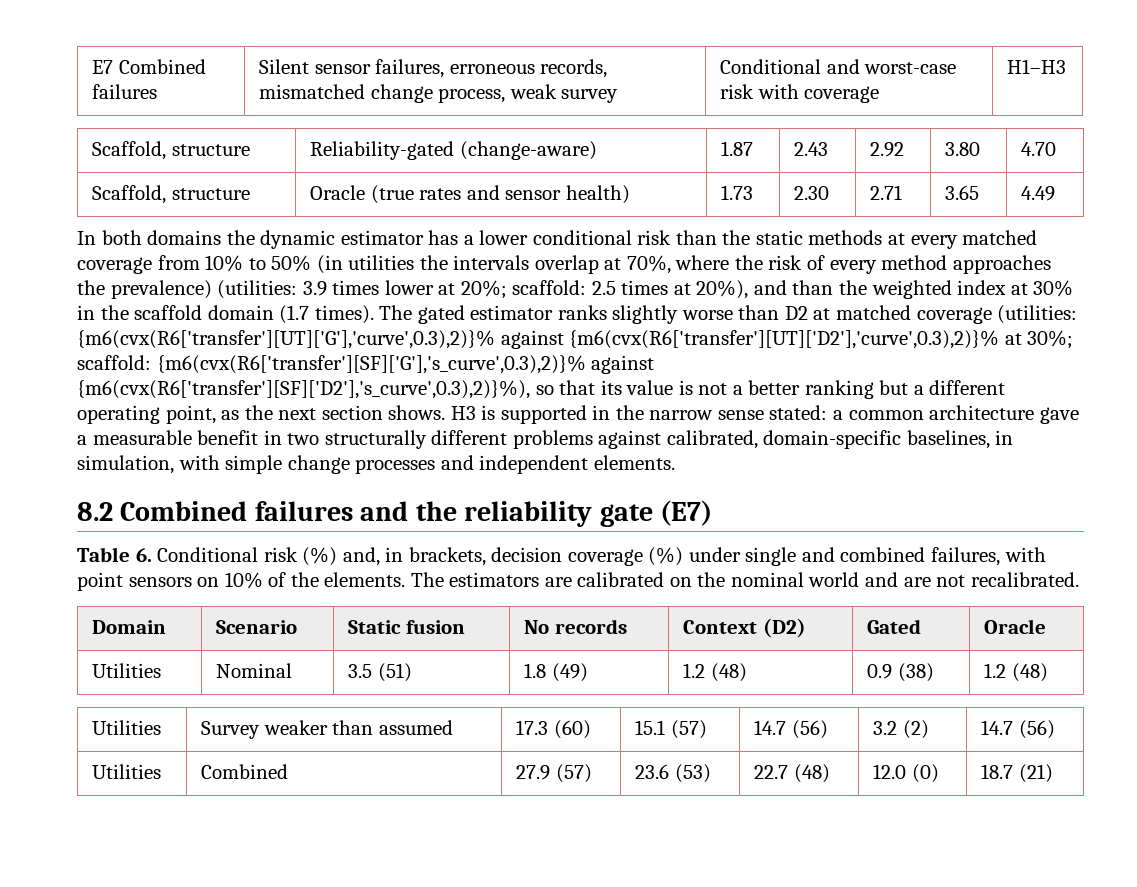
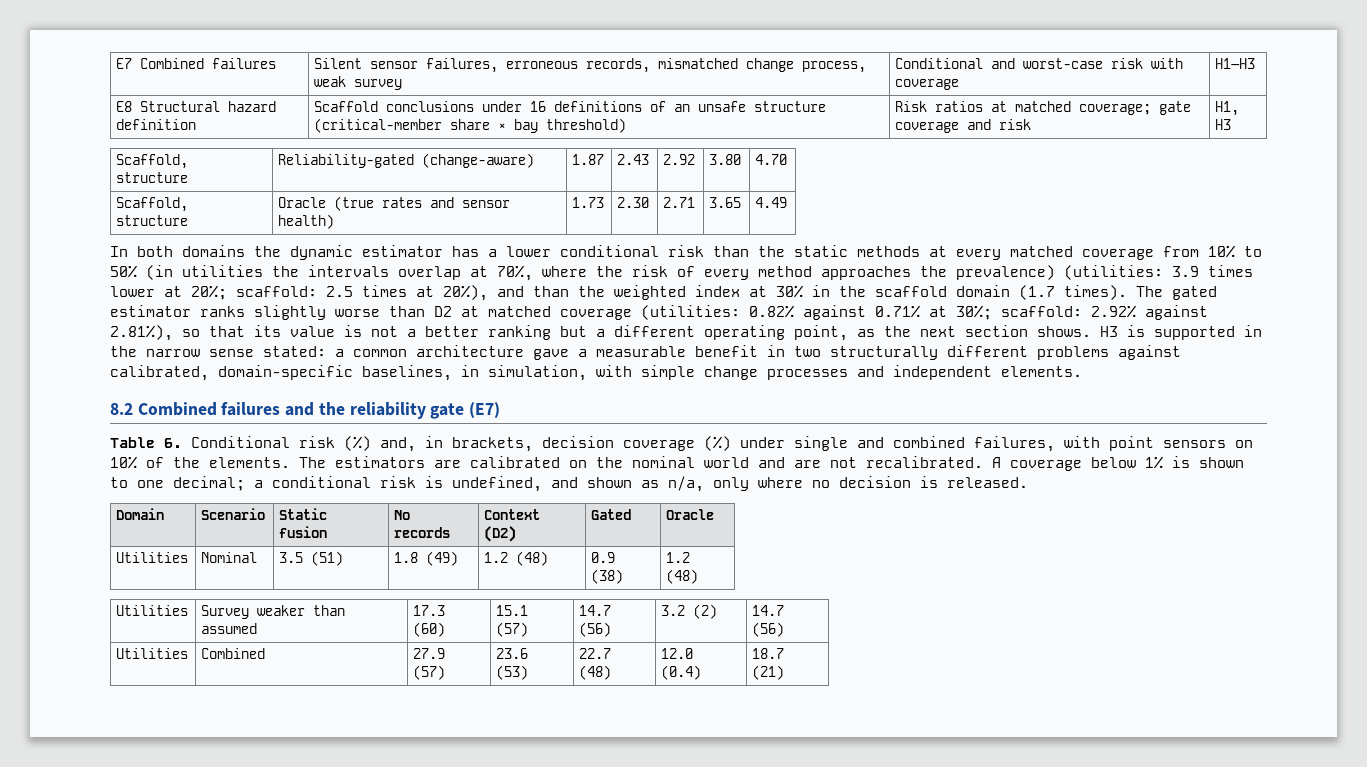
(1067, 66) none -> [116,101,277,112] [116,119,197,130] [314,101,827,112] [314,118,627,133] [895,101,1192,115] [895,119,1032,133] [1215,101,1240,116] [1215,119,1232,130] // E8 Structural hazard definition | Scaffold conclusions under 16 definitions of an unsafe structure (critical-member share × bay threshold) | Risk ratios at matched coverage; gate coverage and risk | H1, H3
[77,330,1074,349] [77,355,655,374] [77,380,530,399] {m6(cvx(R6['transfer'][UT]['G'],'curve',0.3),2)}% against {m6(cvx(R6['transfer'][UT]['D2'],'curve',0.3),2)}% at 30%; scaffold: {m6(cvx(R6['transfer'][SF]['G'],'s_curve',0.3),2)}% against {m6(cvx(R6['transfer'][SF]['D2'],'s_curve',0.3),2)}%), -> [749,305,1208,320] [110,325,173,341] 0.82% against 0.71% at 30%; scaffold: 2.92% against 2.81%),
(1079, 579) none -> [992,456,1244,471] [110,476,1028,492] A coverage below 1% is shown to one decimal; a conditional risk is undefined, and shown as n/a, only where no decision is released.
[911,764,939,783] (0) -> [661,665,702,680] (0.4)

